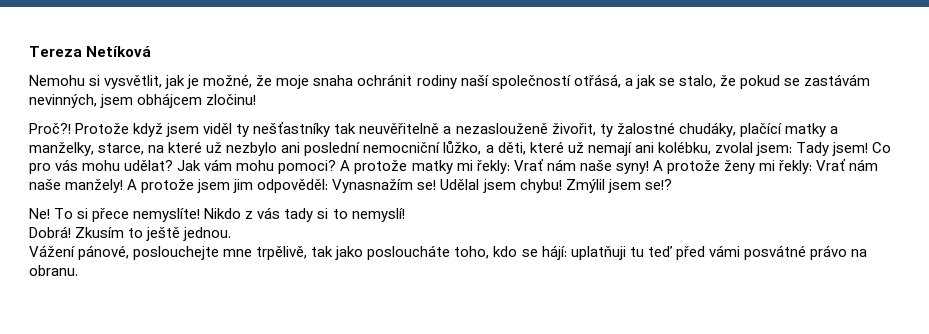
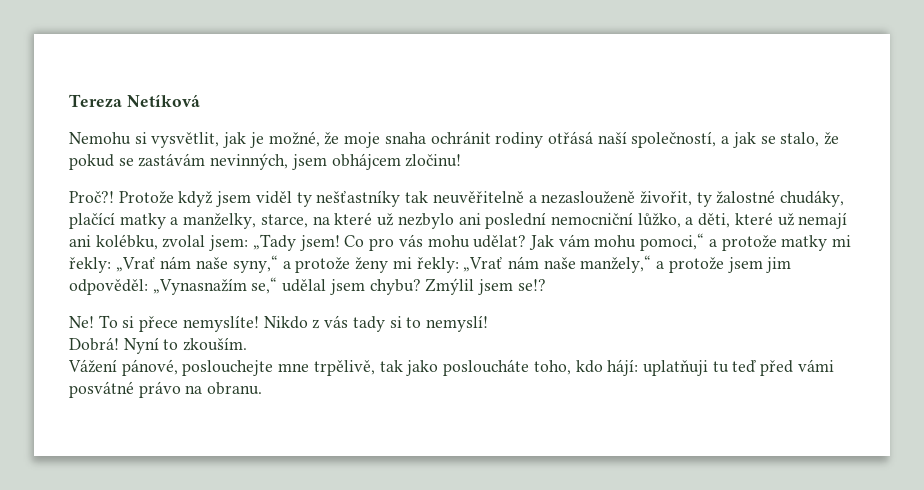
[460,74,621,89] naší společností otřásá, -> [547,131,717,148] otřásá naší společností,
[795,142,829,156] Tady -> [252,234,296,251] „Tady
[278,160,351,174] pomoci? A -> [640,233,717,251] pomoci,“ a
[513,159,663,174] Vrať nám naše syny! A -> [115,255,291,273] „Vrať nám naše syny,“ a
[816,159,879,171] [29,179,138,193] Vrať nám naše manžely! A -> [463,255,665,273] „Vrať nám naše manžely,“ a
[332,179,562,193] Vynasnažím se! Udělal jsem chybu! -> [152,277,421,295] „Vynasnažím se,“ udělal jsem chybu?
[75,227,232,241] Zkusím to ještě jednou. -> [123,337,248,354] Nyní to zkouším.
[521,249,538,257] se -> (603, 366) none

